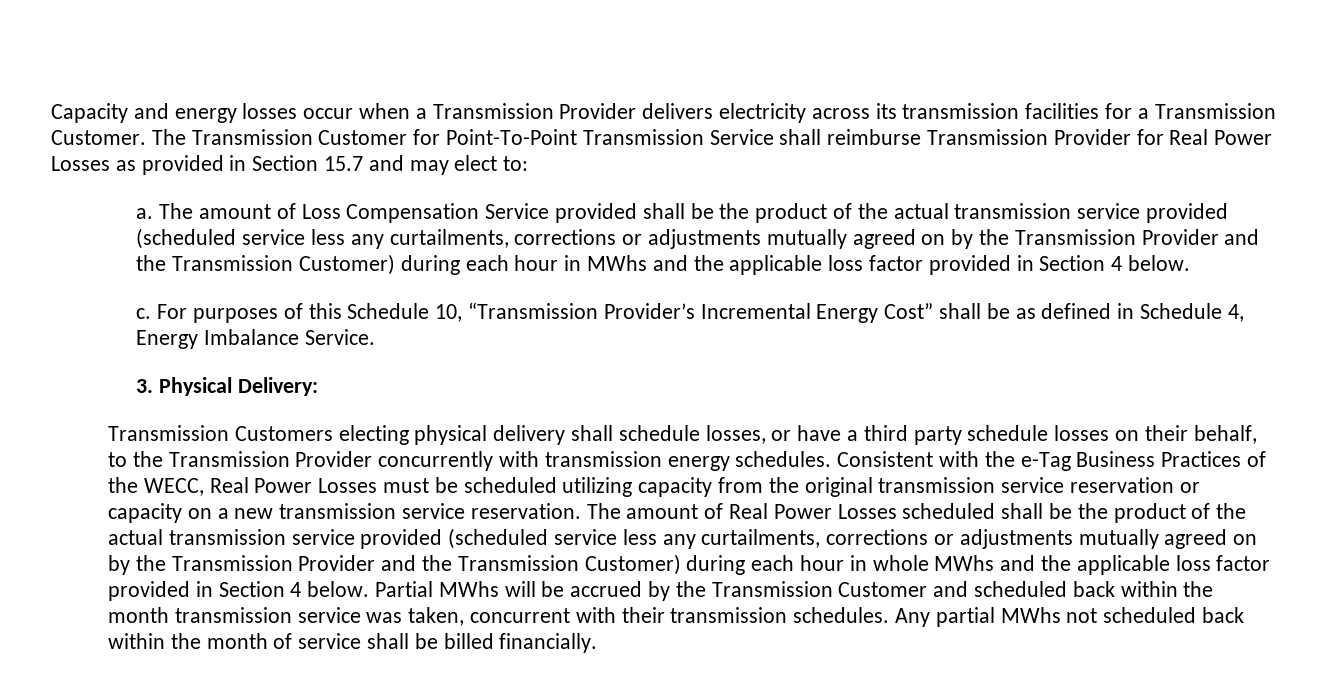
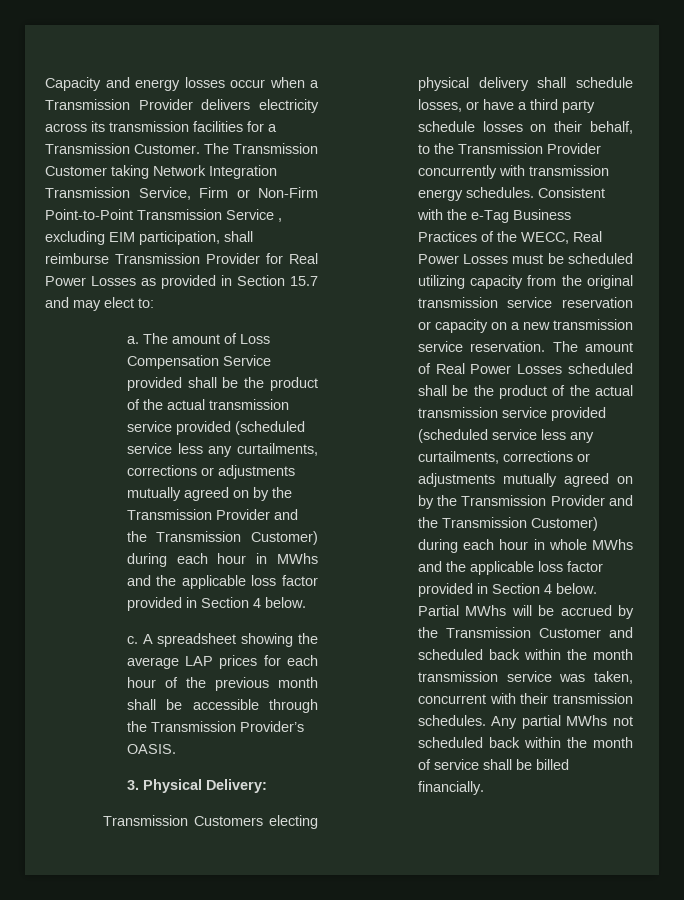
[413,129,774,145] for Point-To-Point Transmission Service -> [111,165,277,179] [45,187,318,200] [45,209,282,222] [45,231,220,245] taking Network Integration Transmission Service, Firm or Non-Firm Point-to-Point Transmission Service , excluding EIM participation,
[157,302,1244,323] [136,329,375,349] For purposes of this Schedule 10, “Transmission Provider’s Incremental Energy Cost” shall be as defined in Schedule 4, Energy Imbalance Service. -> [142,633,318,647] [126,655,318,669] [126,677,318,691] [126,699,318,713] [126,721,304,732] [126,744,176,754] A spreadsheet showing the average LAP prices for each hour of the previous month shall be accessible through the Transmission Provider’s OASIS.

